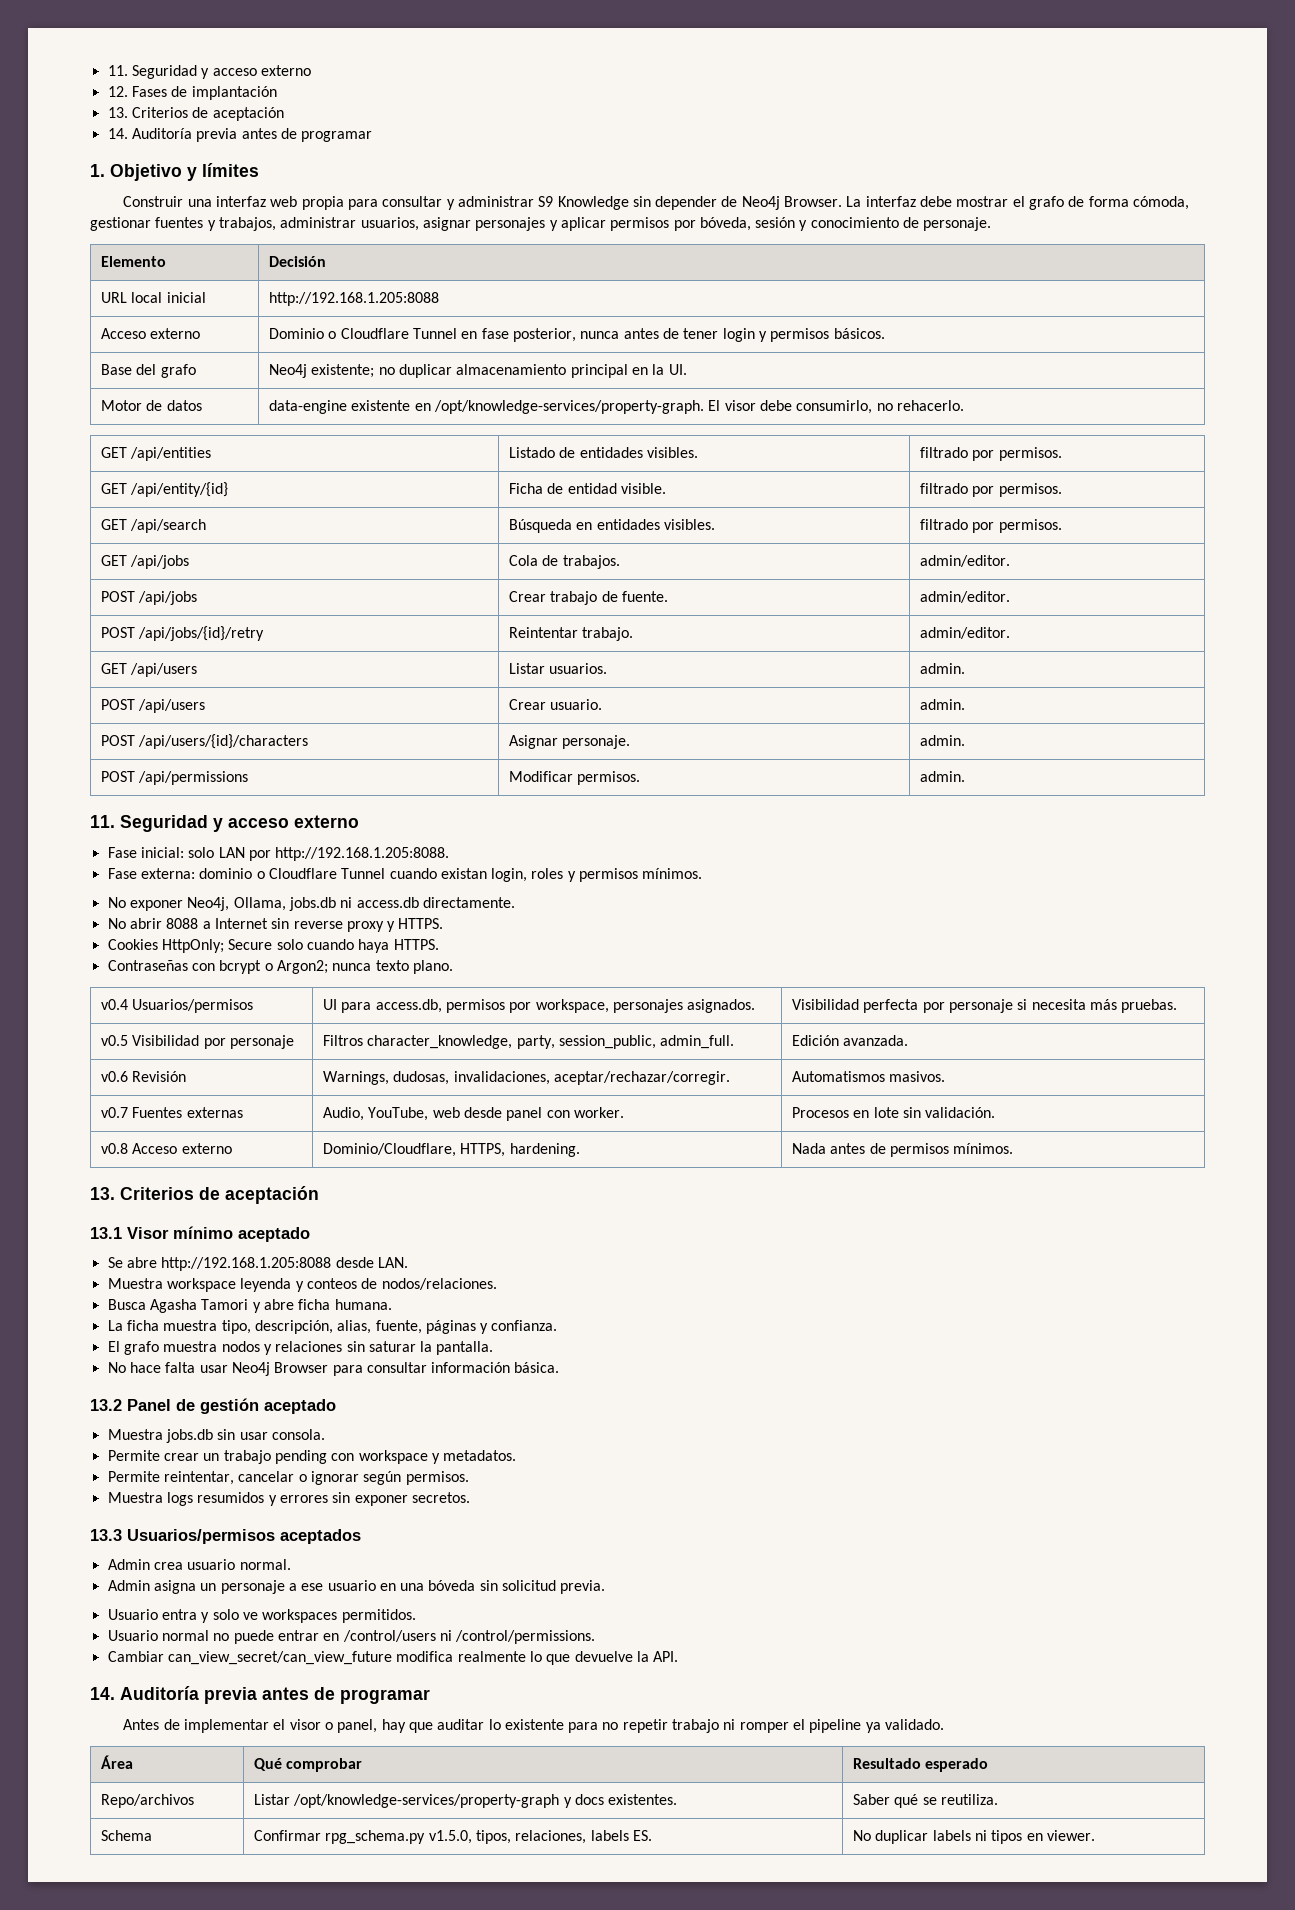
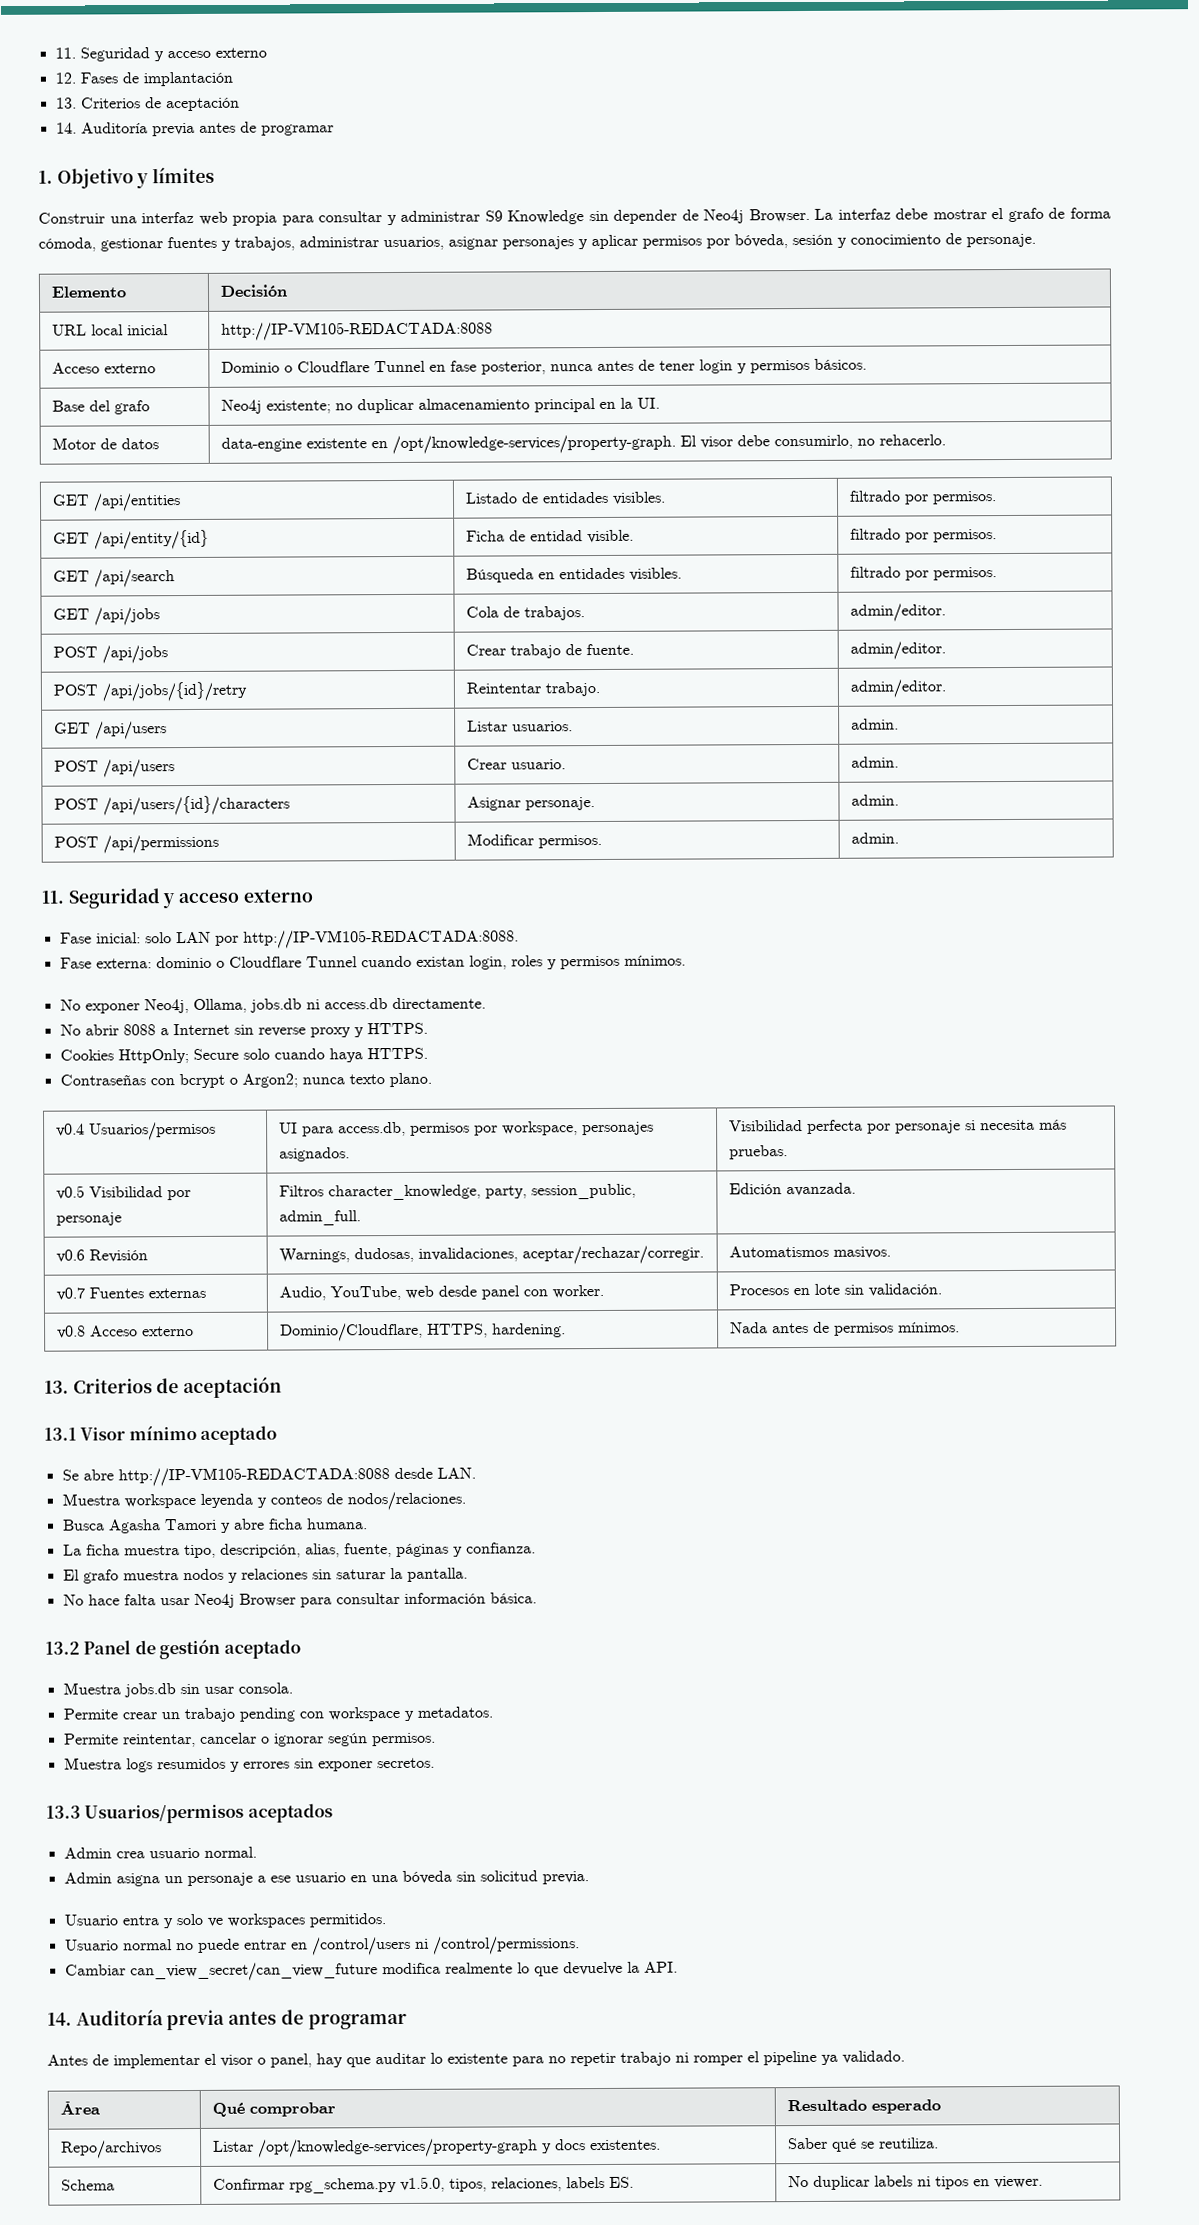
[269,292,440,306] http://192.168.1.205:8088 -> [220,321,493,341] http://IP-VM105-REDACTADA:8088
[275,847,450,861] http://192.168.1.205:8088. -> [242,929,519,949] http://IP-VM105-REDACTADA:8088.
[161,1257,332,1271] http://192.168.1.205:8088 -> [117,1467,390,1487] http://IP-VM105-REDACTADA:8088

